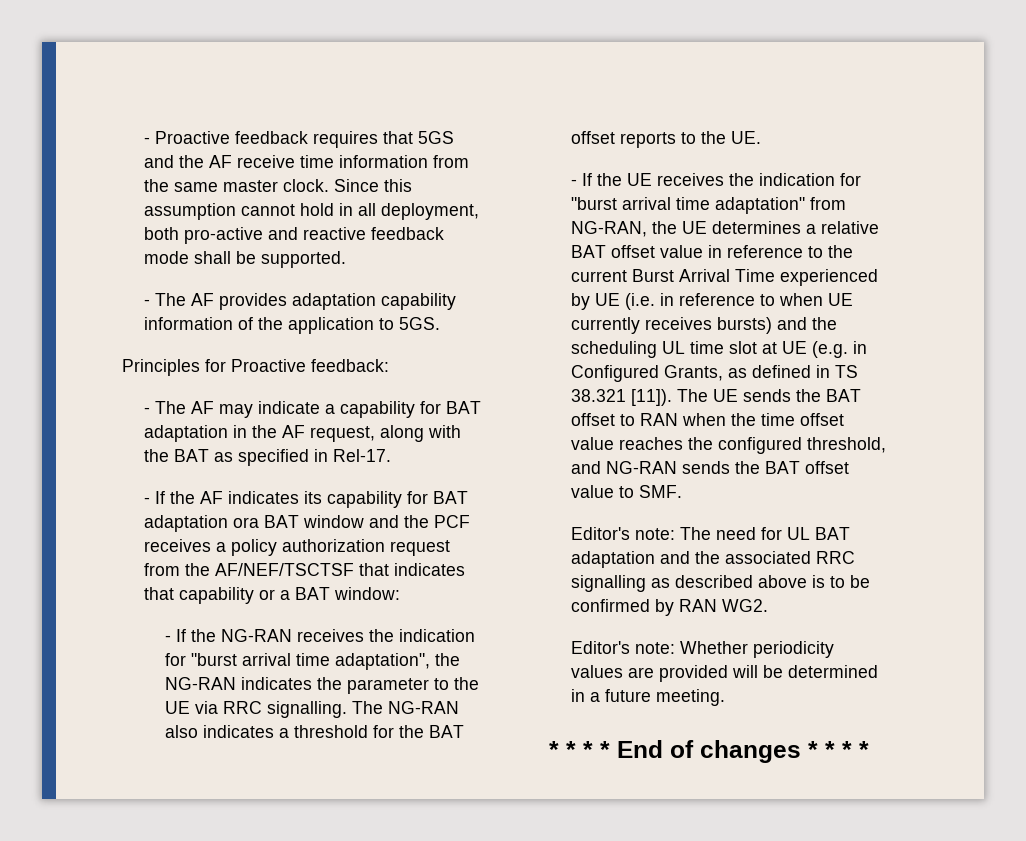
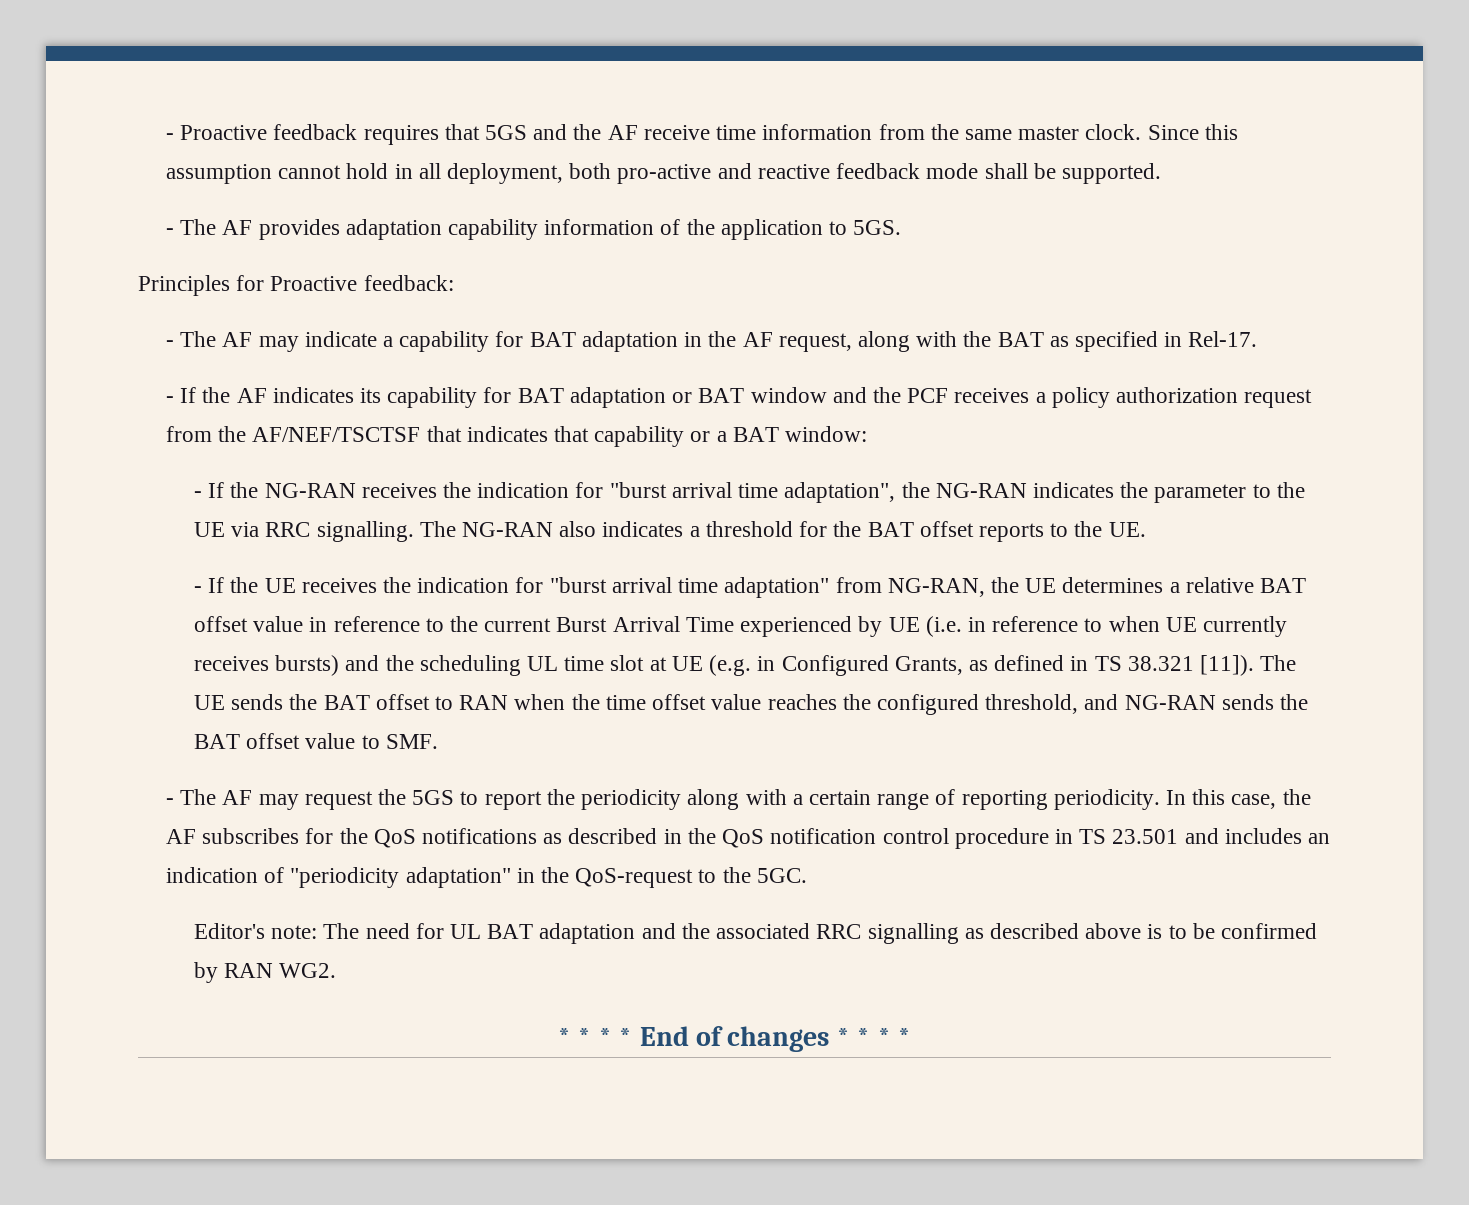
[232,517,259,528] ora -> [672,392,693,403] or
(683, 491) none -> [165,789,1311,810] [165,828,1330,849] [165,867,807,888] // - The AF may request the 5GS to report the periodicity along with a certain range of reporting periodicity. In this case, the AF subscribes for the QoS notifications as described in the QoS notification control procedure in TS 23.501 and includes an indication of "periodicity adaptation" in the QoS-request to the 5GC.
[571,641,835,658] [571,665,879,682] [571,689,726,706] // Editor's note: Whether periodicity values are provided will be determined in a future meeting. -> (337, 970) none

